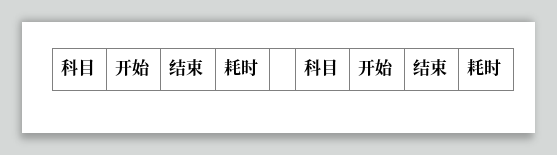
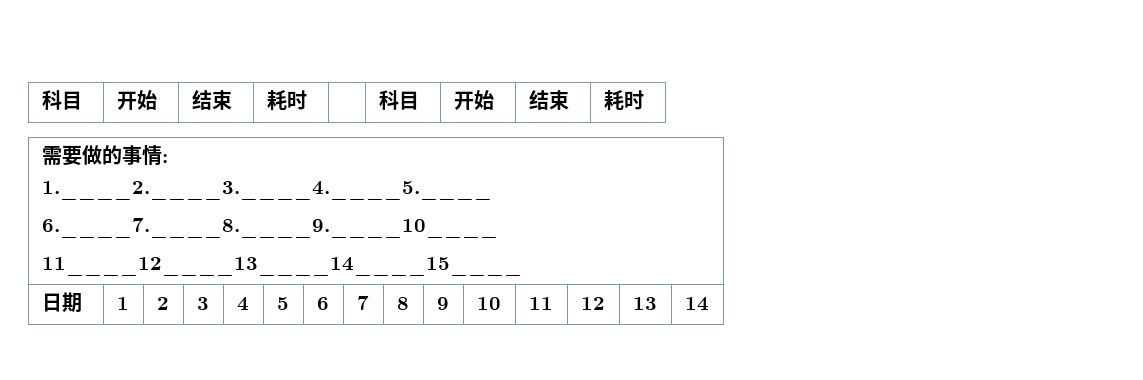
(501, 67) none -> [41,145,168,166] [41,181,492,200] [41,218,498,238] [41,257,522,276] [41,292,82,313] [116,297,129,310] [156,297,169,310] [196,297,209,310] [236,297,249,311] [276,297,289,310] [316,297,329,310] [356,296,369,310] [396,297,409,310] [436,297,449,310] [476,297,501,310] [528,297,553,310] [580,297,605,310] [632,297,657,310] [684,297,709,311] // 需要做的事情: // 1.____2.____3.____4.____5.____ // 6.____7.____8.____9.____10____ // 11____12____13____14____15____ // 日期 | 1 | 2 | 3 | 4 | 5 | 6 | 7 | 8 | 9 | 10 | 11 | 12 | 13 | 14

